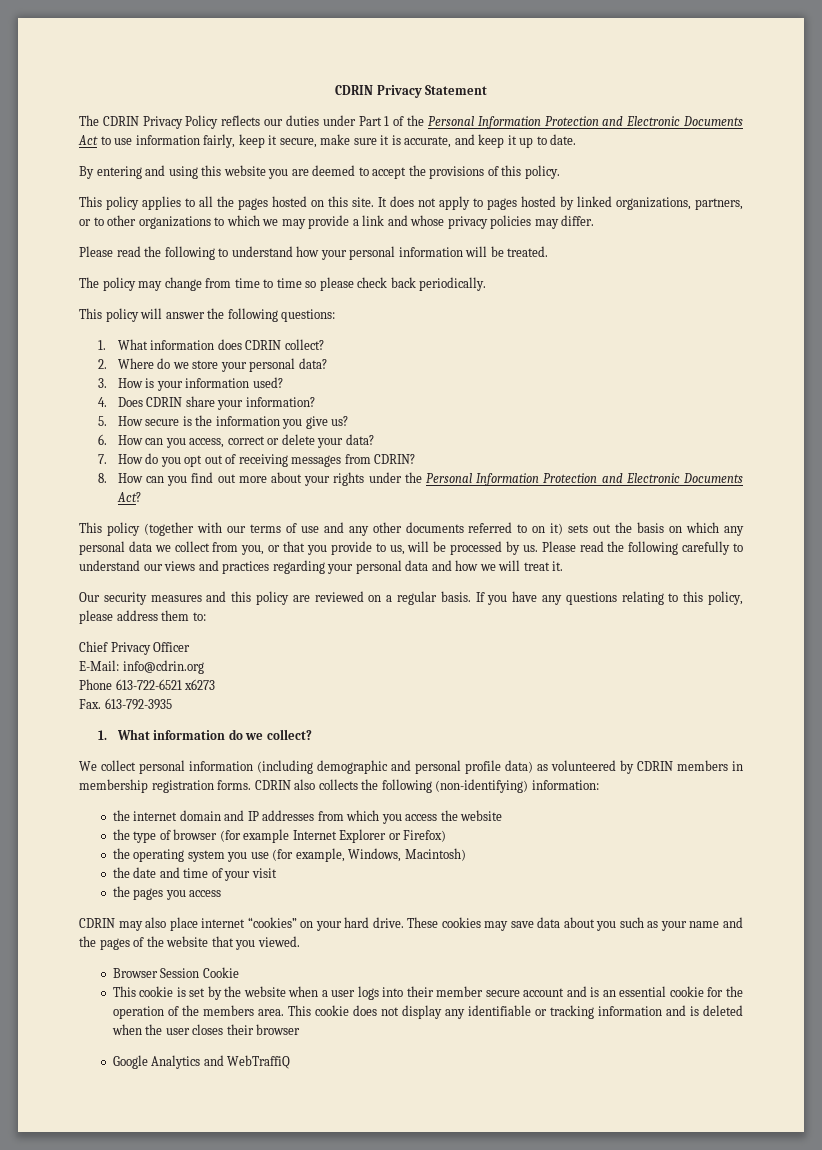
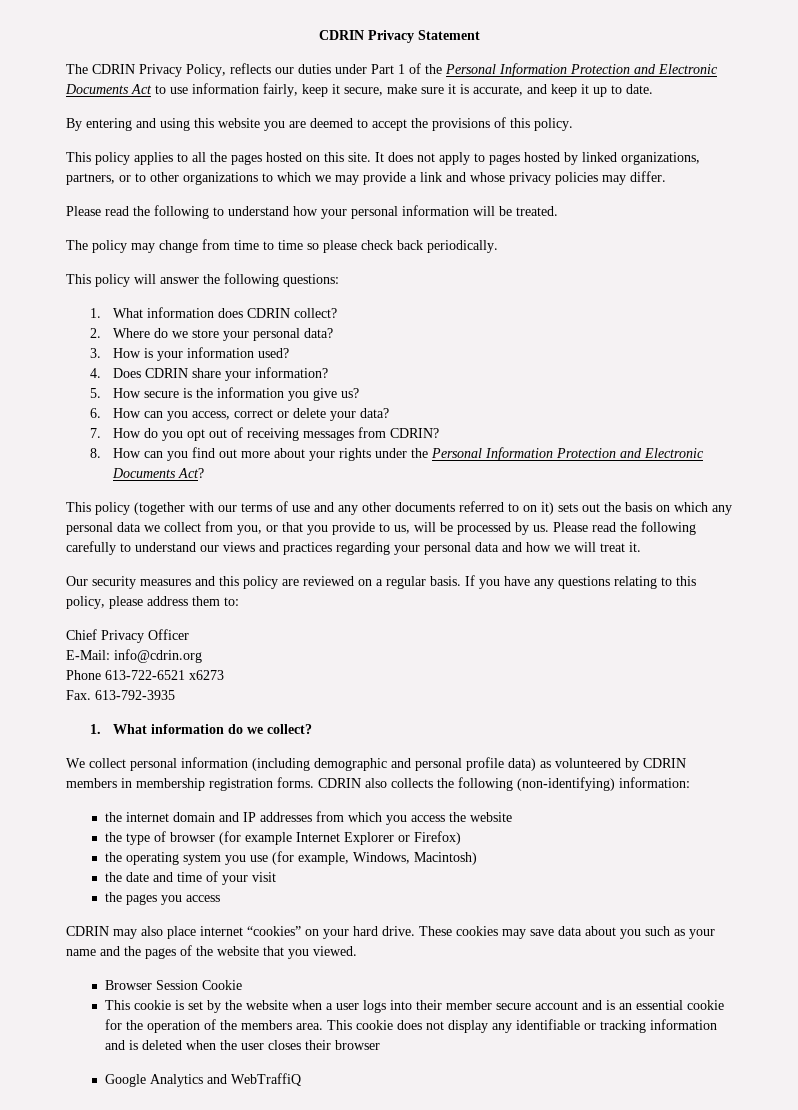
[185,115,219,129] Policy -> [186,64,226,77] Policy,

